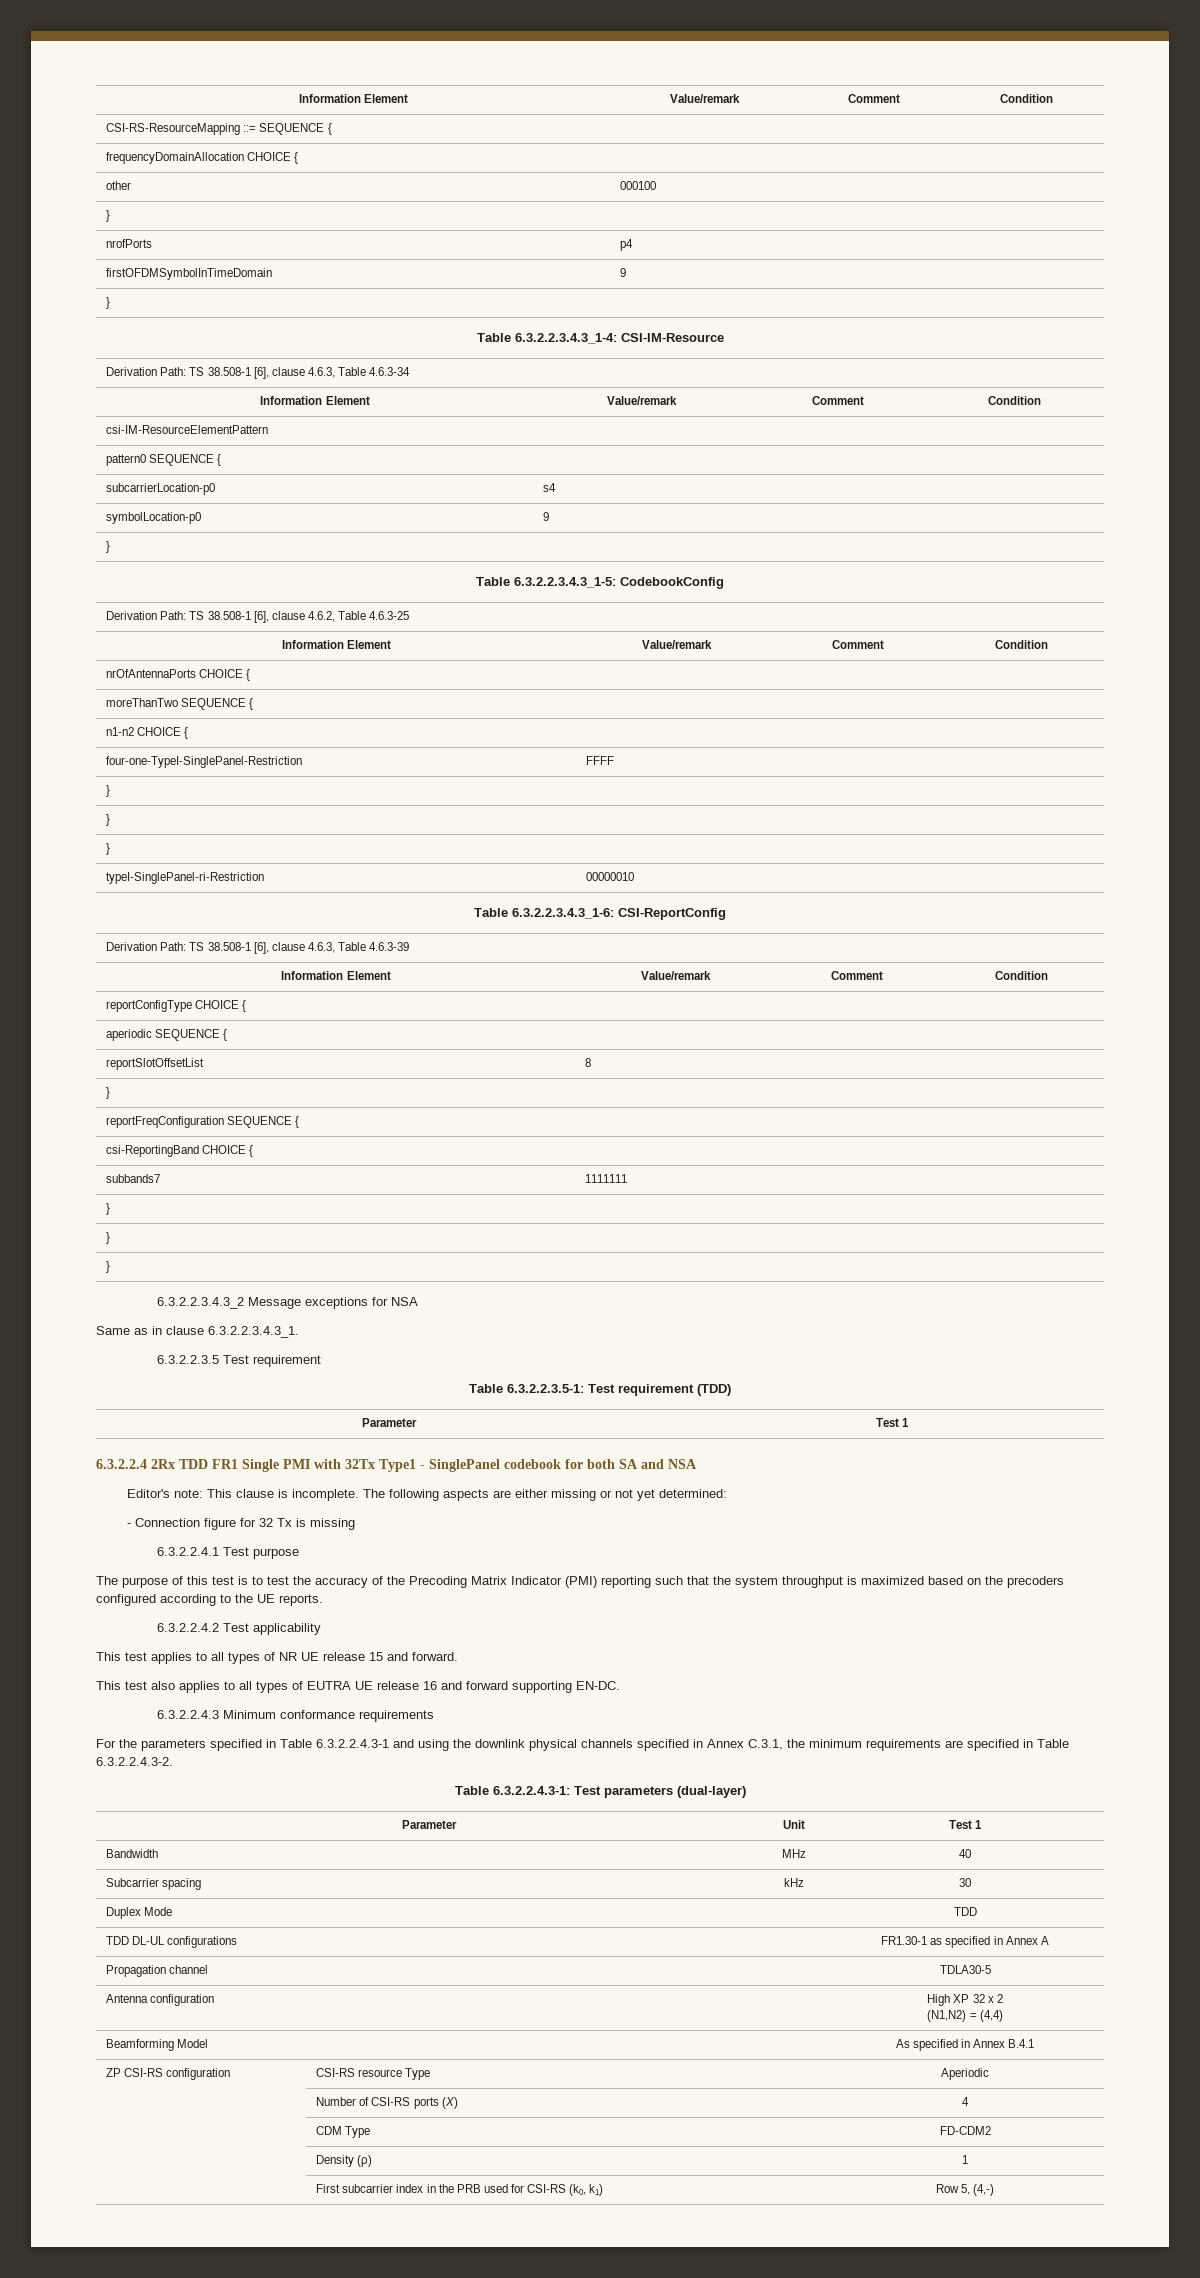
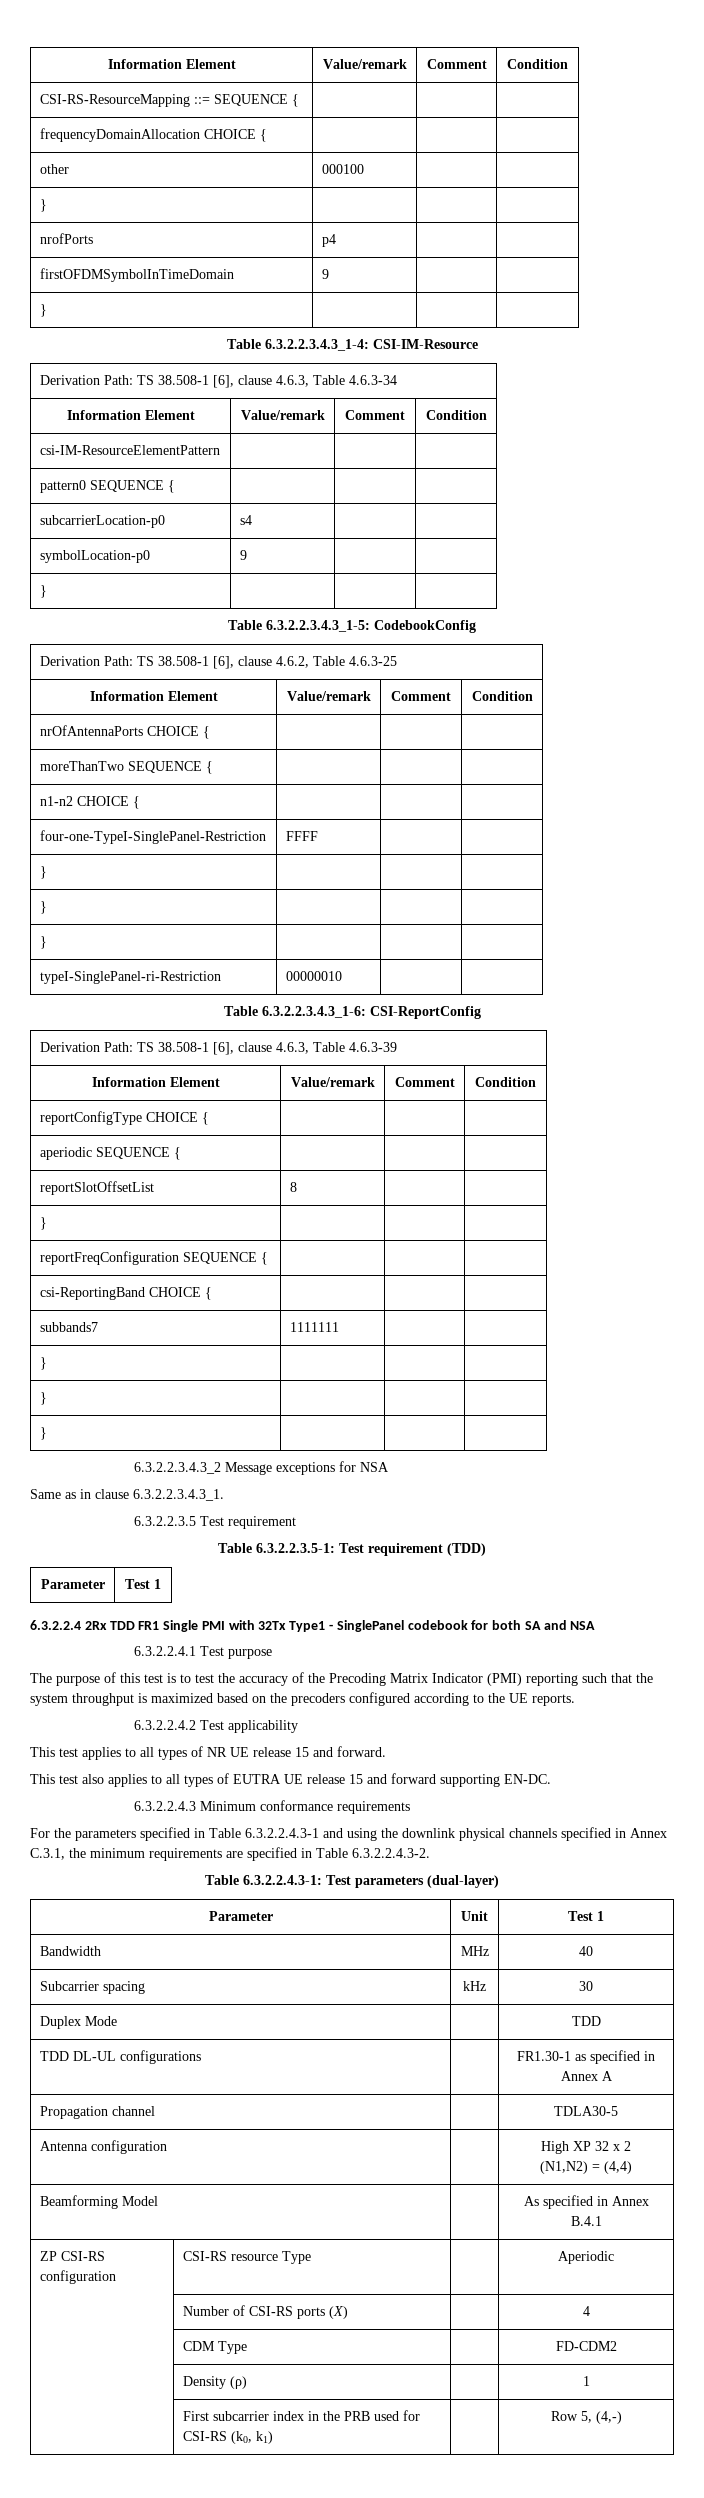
[126,1489,727,1501] [126,1518,355,1530] // Editor's note: This clause is incomplete. The following aspects are either missing or not yet determined: // - Connection figure for 32 Tx is missing -> (596, 1625) none
[423,1681,437,1690] 16 -> [349,1774,363,1784] 15

